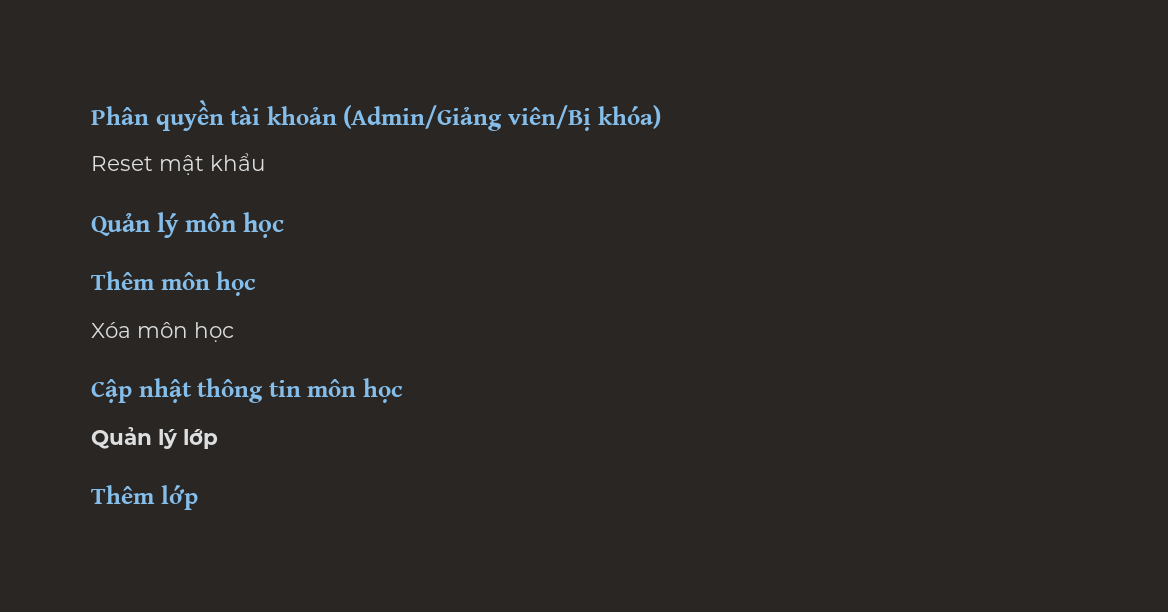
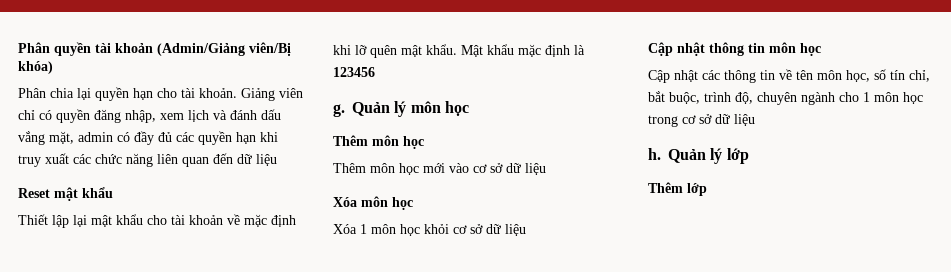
[91,153,265,175] Reset mật khẩu // -> [18,87,303,101] [18,109,281,123] [18,131,278,145] [18,153,277,167] [18,187,113,201] [18,214,296,228] [333,44,585,58] [333,67,375,77] [333,104,345,117] Phân chia lại quyền hạn cho tài khoản. Giảng viên chỉ có quyền đăng nhập, xem lịch và đánh dấu vắng mặt, admin có đầy đủ các quyền hạn khi truy xuất các chức năng liên quan đến dữ liệu // Reset mật khẩu // Thiết lập lại mật khẩu cho tài khoản về mặc định khi lỡ quên mật khẩu. Mật khẩu mặc định là 123456 // g.
[91,322,234,342] Xóa môn học -> [333,163,546,175] [333,196,413,210] [333,224,526,236] Thêm môn học mới vào cơ sở dữ liệu // Xóa môn học // Xóa 1 môn học khỏi cơ sở dữ liệu
(404, 390) none -> [648,69,930,83] [648,91,923,105] [648,114,755,127] [648,148,661,160] Cập nhật các thông tin về tên môn học, số tín chỉ, bắt buộc, trình độ, chuyên ngành cho 1 môn học trong cơ sở dữ liệu // h.

